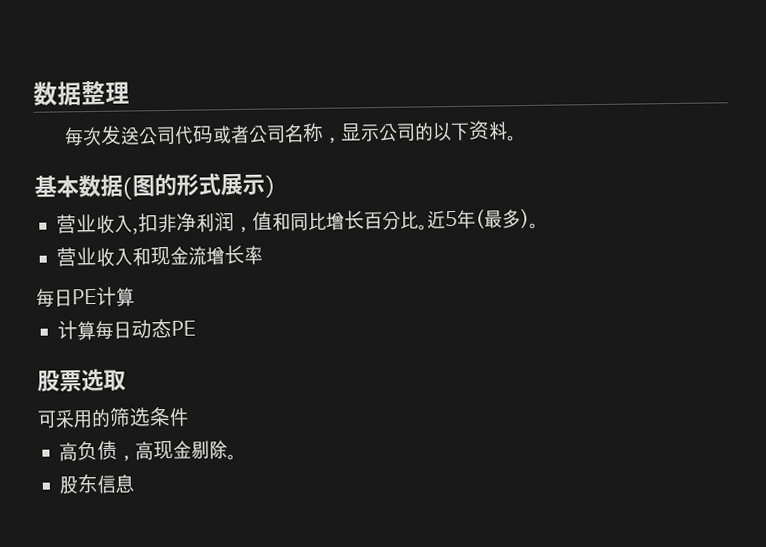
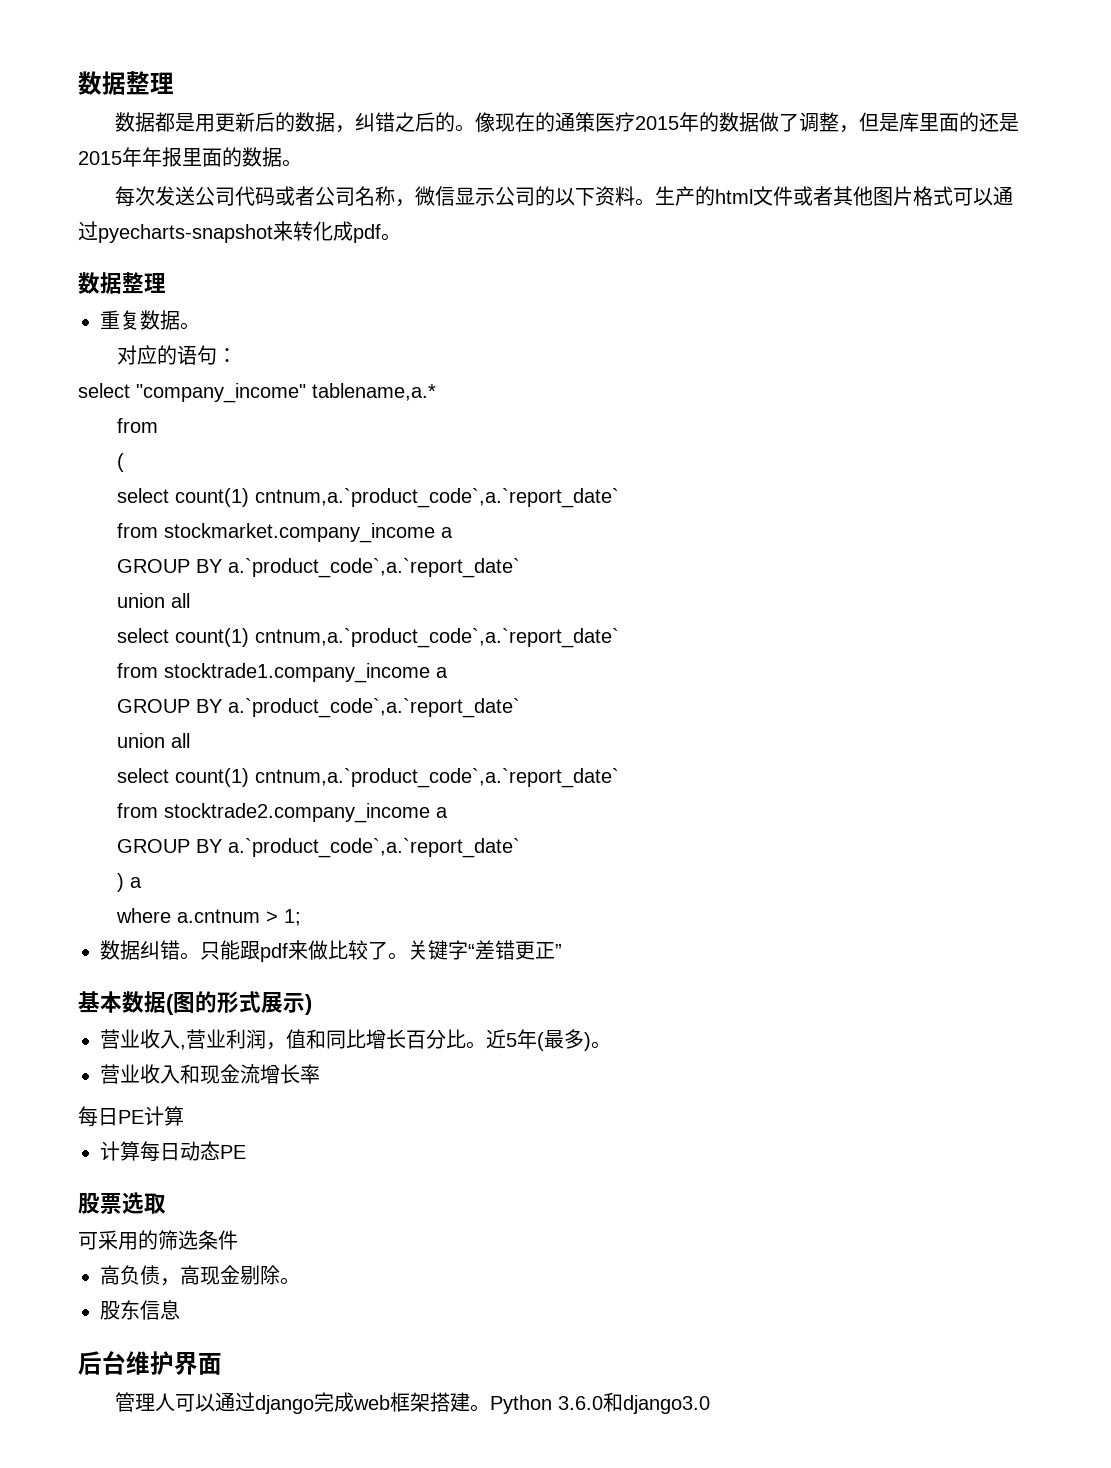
[33,80,130,106] 数据整理 -> [78,71,174,95] [115,112,1020,133] [78,147,302,167] 数据整理 // 数据都是用更新后的数据，纠错之后的。像现在的通策医疗2015年的数据做了调整，但是库里面的还是2015年年报里面的数据。
(343, 140) none -> [415,186,456,206] 微信
(518, 138) none -> [655,186,1014,206] [78,221,401,243] [78,272,166,294] [100,310,200,330] [117,345,238,365] [78,383,436,403] [117,418,159,433] [117,453,125,472] [117,488,620,508] [117,523,454,543] [117,558,521,578] [117,593,191,608] [117,628,620,648] [117,663,449,683] [117,698,521,718] [117,733,191,748] [117,768,620,788] [117,803,449,823] [117,838,521,858] [117,873,143,892] [116,908,302,926] [100,940,562,962] 生产的html文件或者其他图片格式可以通过pyecharts-snapshot来转化成pdf。 // 数据整理 // 重复数据。 // 对应的语句： // select "company_income" tablename,a.* // from // ( // select count(1) cntnum,a.`product_code`,a.`report_date` // from stockmarket.company_income a // GROUP BY a.`product_code`,a.`report_date` // union all // select count(1) cntnum,a.`product_code`,a.`report_date` // from stocktrade1.company_income a // GROUP BY a.`product_code`,a.`report_date` // union all // select count(1) cntnum,a.`product_code`,a.`report_date` // from stocktrade2.company_income a // GROUP BY a.`product_code`,a.`report_date` // ) a // where a.cntnum > 1; // 数据纠错。只能跟pdf来做比较了。关键字“差错更正”
[138,212,198,234] 扣非净 -> [186,1029,226,1049] 营业
(136, 484) none -> [78,1351,222,1375] [115,1392,711,1414] // 后台维护界面 // 管理人可以通过django完成web框架搭建。Python 3.6.0和django3.0

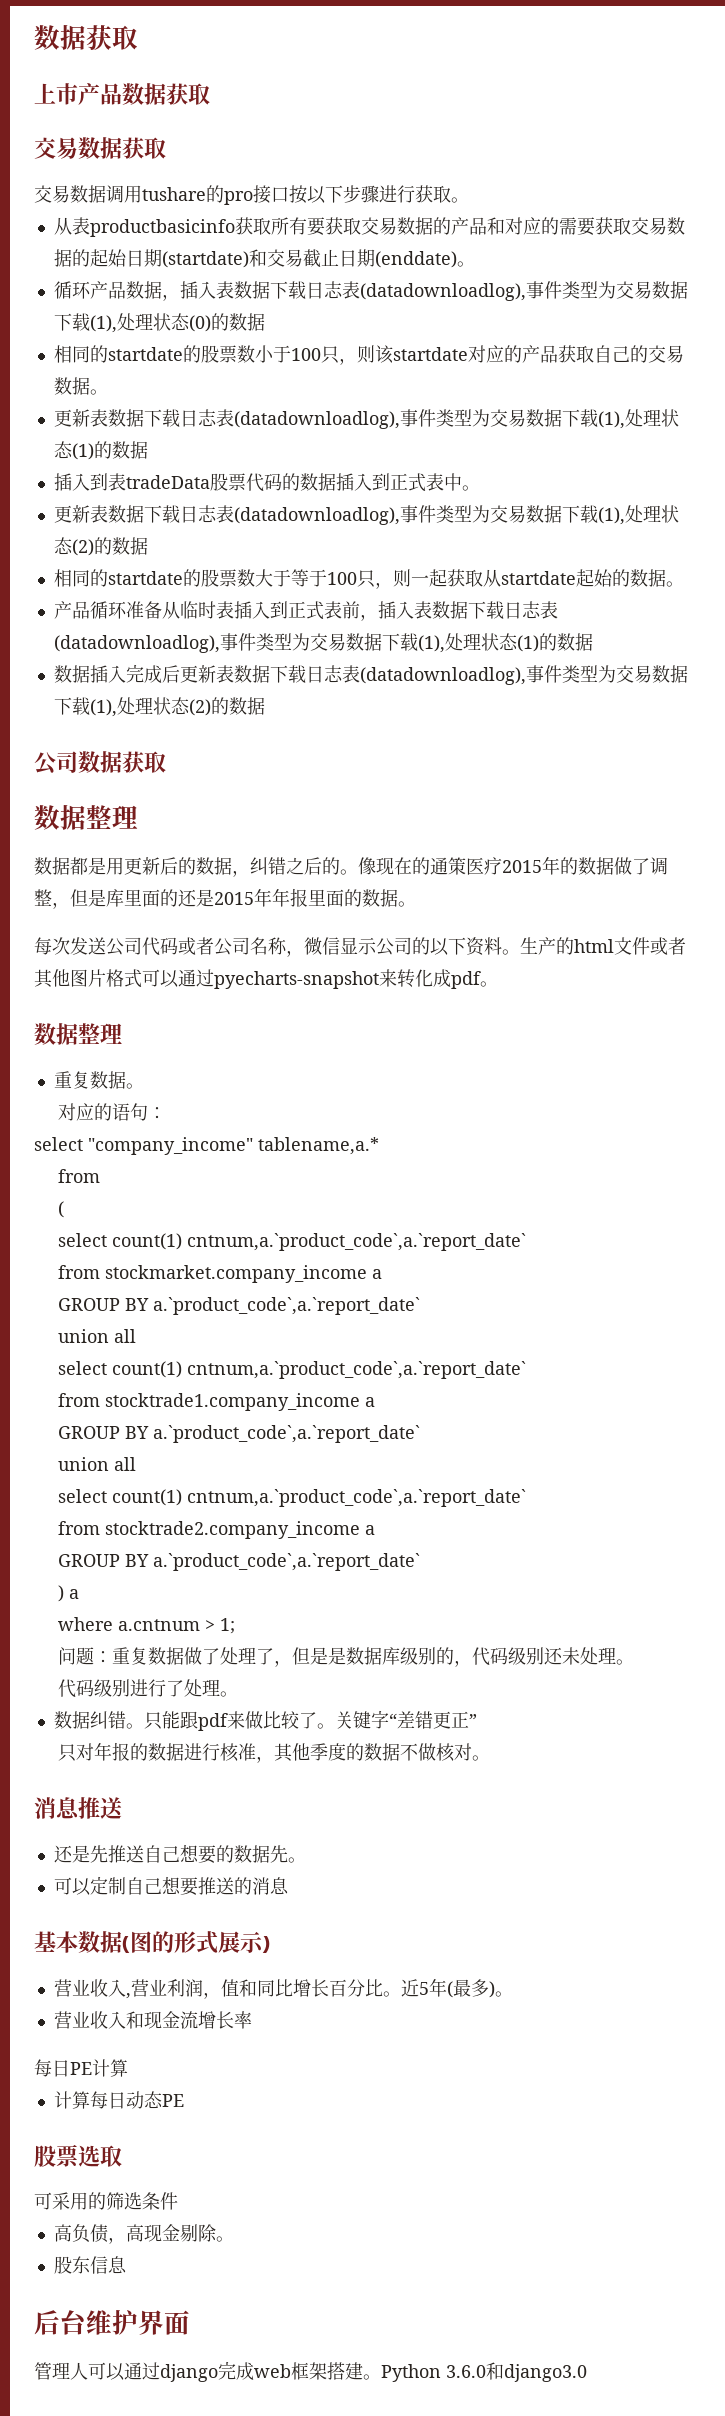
[78,71,126,95] 数据 -> [34,24,138,50] [34,83,210,105] [34,137,166,159] [34,185,469,205] [53,217,685,237] [53,249,475,268] [53,281,688,301] [53,313,265,333] [53,345,684,365] [53,377,108,395] [53,409,679,429] [53,441,148,460] [53,473,480,492] [53,505,679,525] [53,537,148,556] [53,569,684,589] [53,601,558,621] [53,633,593,653] [53,664,688,685] [53,697,265,717] [34,751,166,775] [34,804,86,830] 数据获取 // 上市产品数据获取 // 交易数据获取 // 交易数据调用tushare的pro接口按以下步骤进行获取。 // 从表productbasicinfo获取所有要获取交易数据的产品和对应的需要获取交易数据的起始日期(startdate)和交易截止日期(enddate)。 // 循环产品数据，插入表数据下载日志表(datadownloadlog),事件类型为交易数据下载(1),处理状态(0)的数据 // 相同的startdate的股票数小于100只，则该startdate对应的产品获取自己的交易数据。 // 更新表数据下载日志表(datadownloadlog),事件类型为交易数据下载(1),处理状态(1)的数据 // 插入到表tradeData股票代码的数据插入到正式表中。 // 更新表数据下载日志表(datadownloadlog),事件类型为交易数据下载(1),处理状态(2)的数据 // 相同的startdate的股票数大于等于100只，则一起获取从startdate起始的数据。 // 产品循环准备从临时表插入到正式表前，插入表数据下载日志表(datadownloadlog),事件类型为交易数据下载(1),处理状态(1)的数据 // 数据插入完成后更新表数据下载日志表(datadownloadlog),事件类型为交易数据下载(1),处理状态(2)的数据 // 公司数据获取 // 数据
(302, 917) none -> [57,1647,634,1667] [57,1679,238,1698] // 问题：重复数据做了处理了，但是是数据库级别的，代码级别还未处理。 // 代码级别进行了处理。
(562, 951) none -> [57,1742,490,1763] [34,1797,123,1819] [53,1844,306,1864] [53,1876,289,1896] // 只对年报的数据进行核准，其他季度的数据不做核对。 // 消息推送 // 还是先推送自己想要的数据先。 // 可以定制自己想要推送的消息

